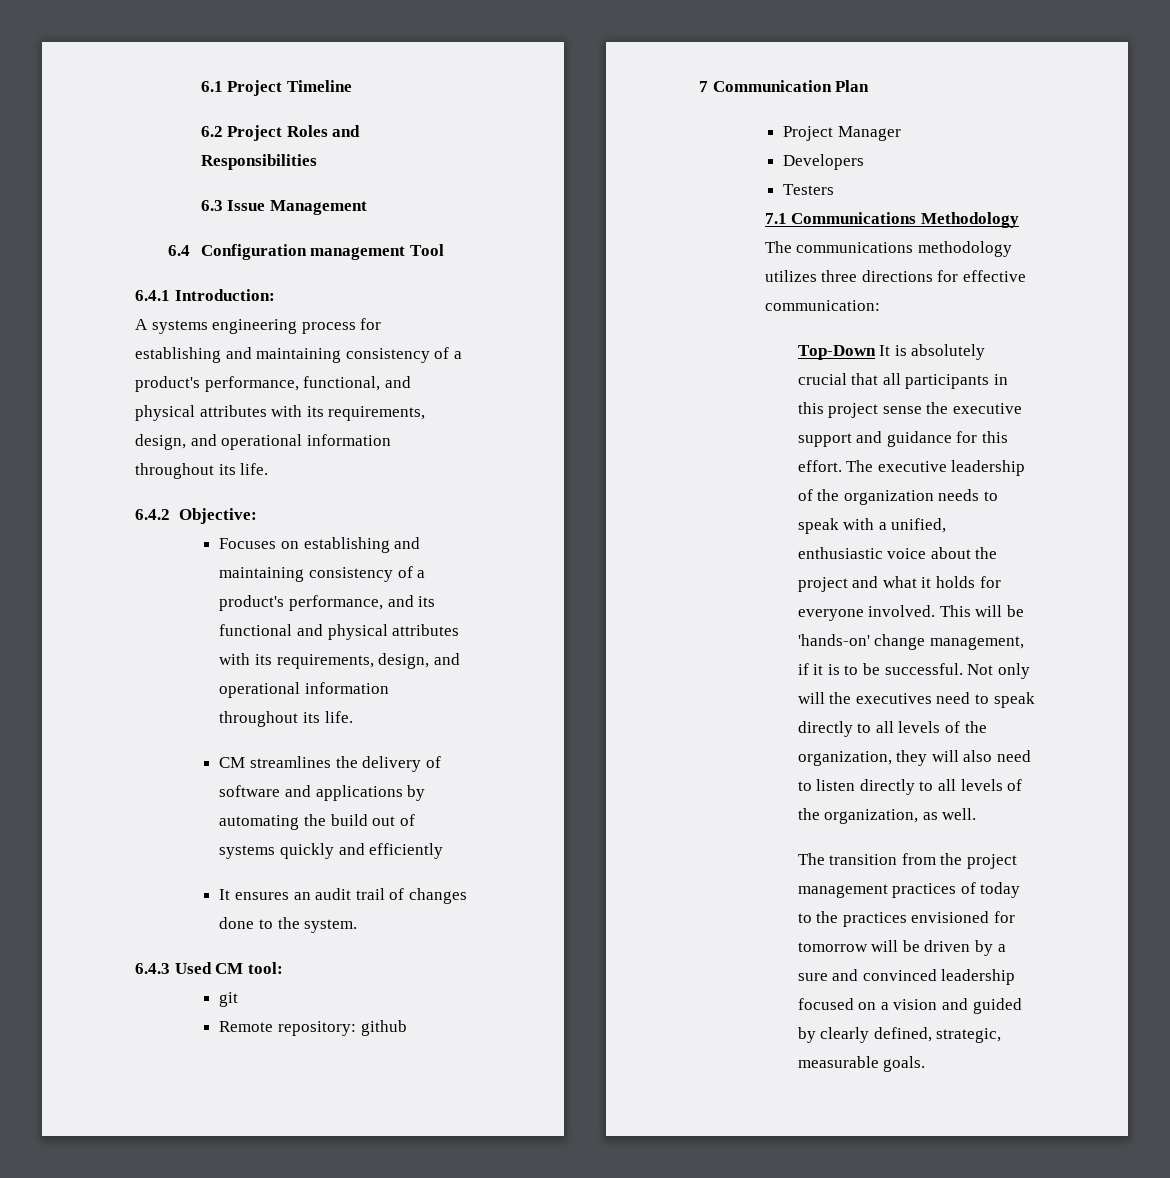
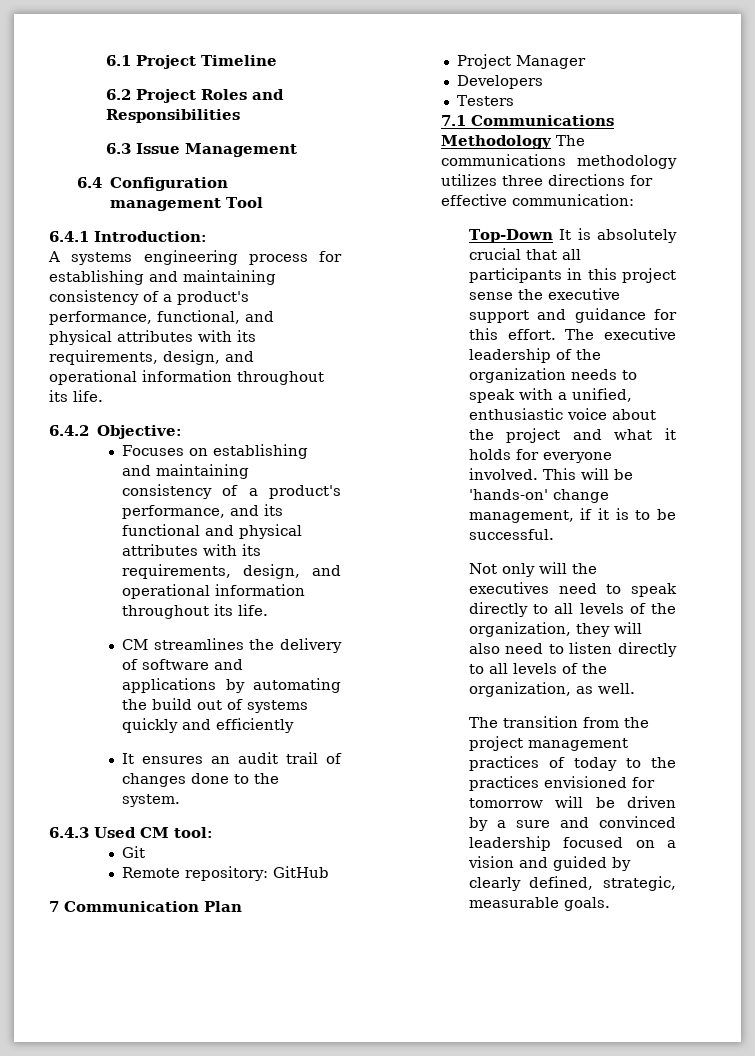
[219,992,239,1007] git -> [122,846,146,858] Git
[360,1020,407,1036] github -> [273,866,330,878] GitHub
(963, 669) none -> (554, 534) //

